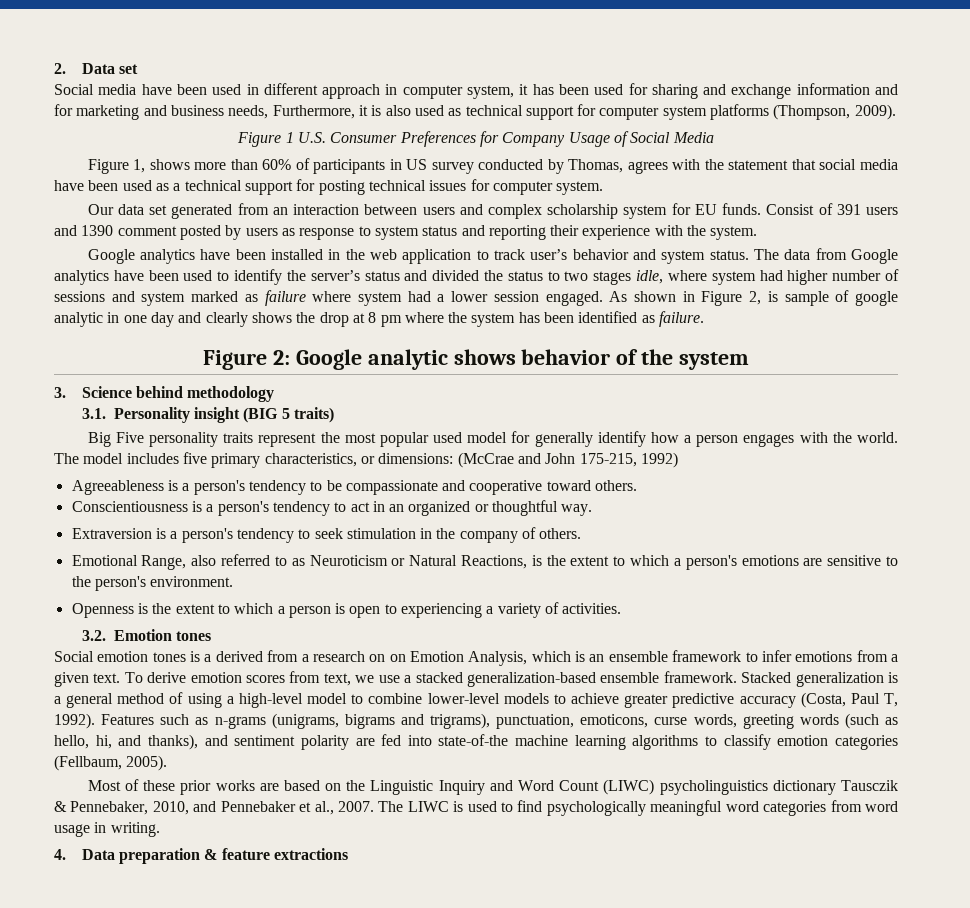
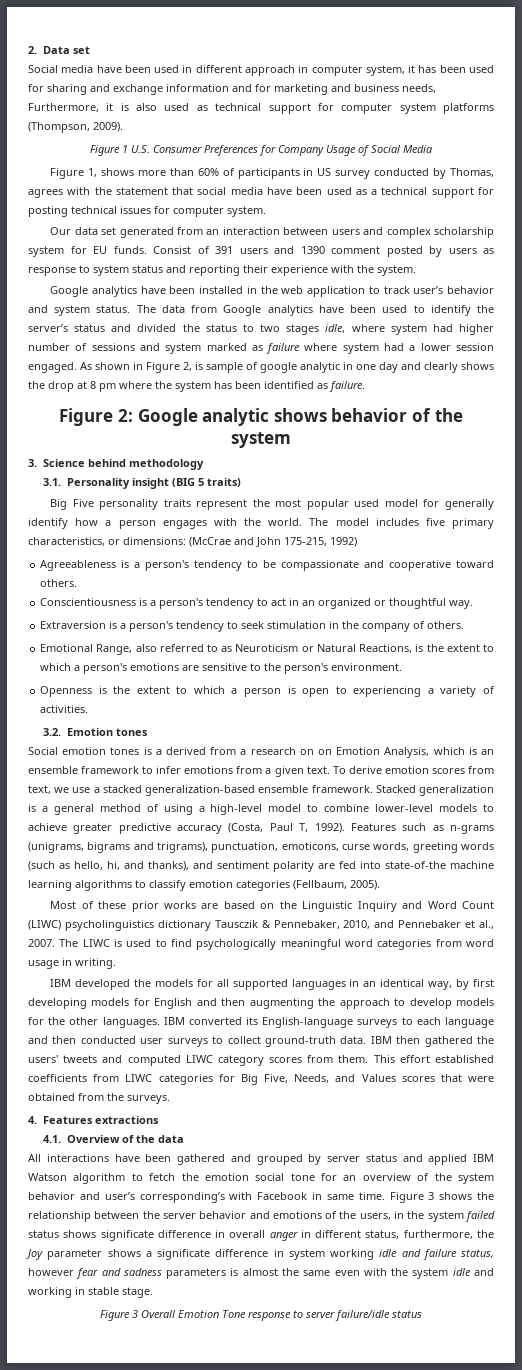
[54,848,349,864] 4. Data preparation & feature extractions -> [50,979,495,990] [28,998,494,1009] [28,1017,495,1028] [28,1036,495,1047] [28,1055,495,1066] [28,1074,495,1085] [28,1093,170,1104] [28,1116,160,1124] [43,1135,184,1143] [28,1154,494,1165] [28,1173,494,1184] [28,1192,494,1203] [28,1211,496,1222] [28,1230,494,1241] [26,1249,494,1260] [28,1268,494,1279] [28,1287,153,1298] [100,1310,422,1321] IBM developed the models for all supported languages in an identical way, by first developing models for English and then augmenting the approach to develop models for the other languages. IBM converted its English-language surveys to each language and then conducted user surveys to collect ground-truth data. IBM then gathered the users' tweets and computed LIWC category scores from them. This effort established coefficients from LIWC categories for Big Five, Needs, and Values scores that were obtained from the surveys. // 4. Features extractions // 4.1. Overview of the data // All interactions have been gathered and grouped by server status and applied IBM Watson algorithm to fetch the emotion social tone for an overview of the system behavior and user’s corresponding’s with Facebook in same time. Figure 3 shows the relationship between the server behavior and emotions of the users, in the system failed status shows significate difference in overall anger in different status, furthermore, the Joy parameter shows a significate difference in system working idle and failure status, however fear and sadness parameters is almost the same even with the system idle and working in stable stage. // Figure 3 Overall Emotion Tone response to server failure/idle status

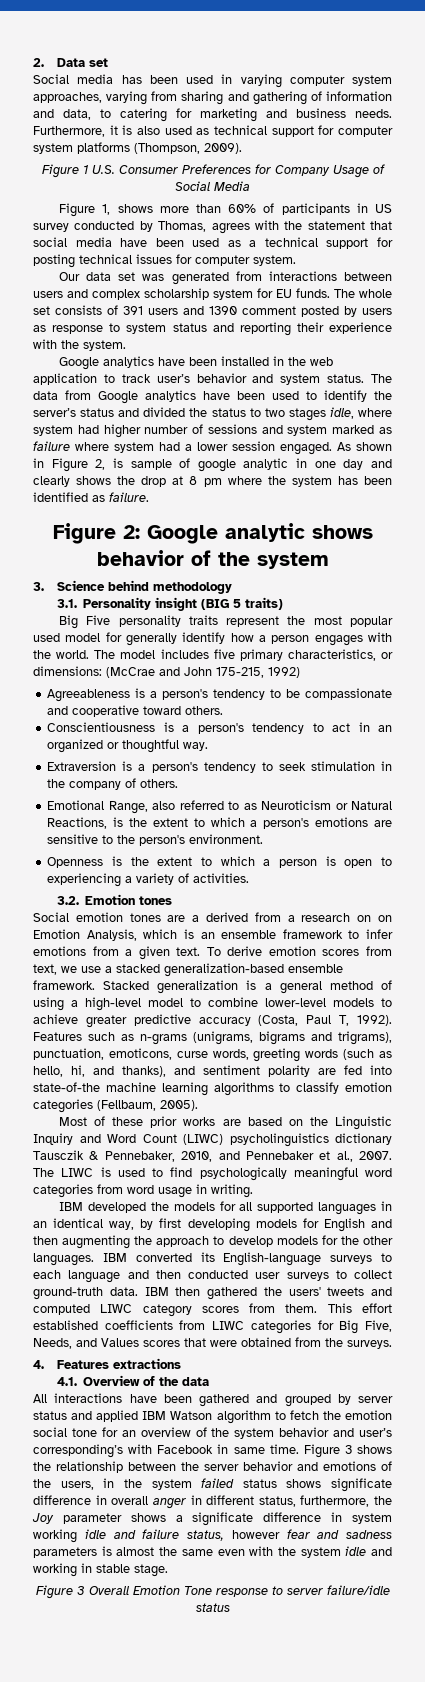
[96,65,122,73] have -> [121,75,142,84] has
[195,65,494,76] [28,84,252,95] different approach in computer system, it has been used for sharing and exchange information and -> [240,74,392,88] [33,91,392,105] [33,108,167,122] varying computer system approaches, varying from sharing and gathering of information and data, to catering
[402,84,436,93] needs, -> [355,109,392,118] needs.
(117, 231) none -> [142,274,165,281] was
[206,227,280,235] an interaction -> [268,271,337,281] interactions
[153,246,191,254] Consist -> [334,289,392,298] [33,305,102,315] The whole set consists
[143,747,152,755] is -> [167,915,186,922] are

